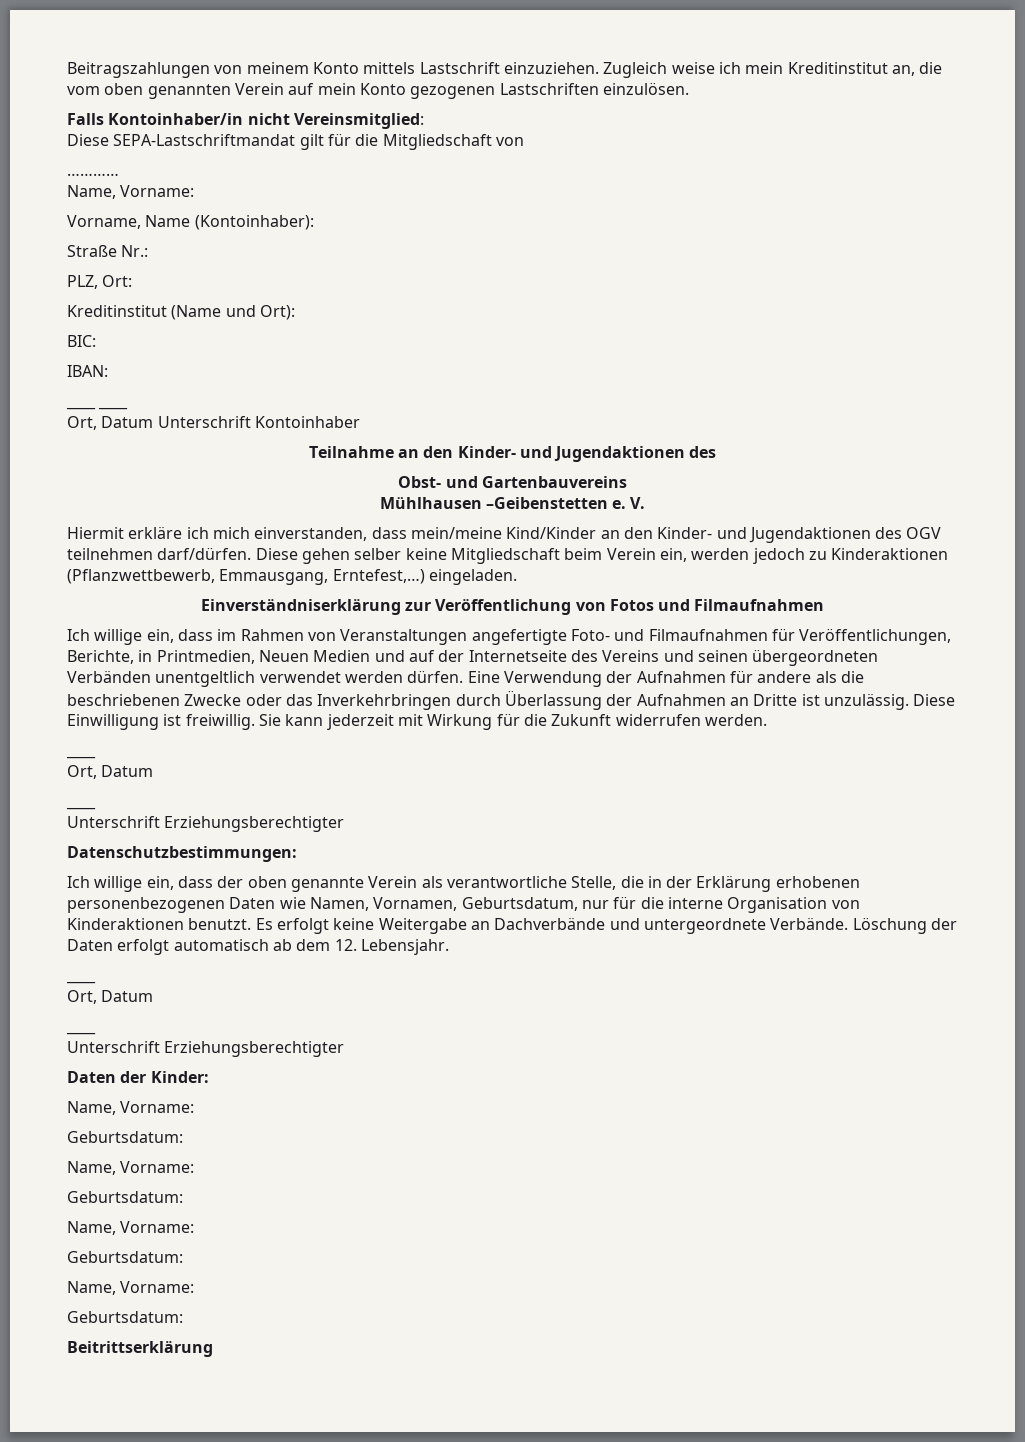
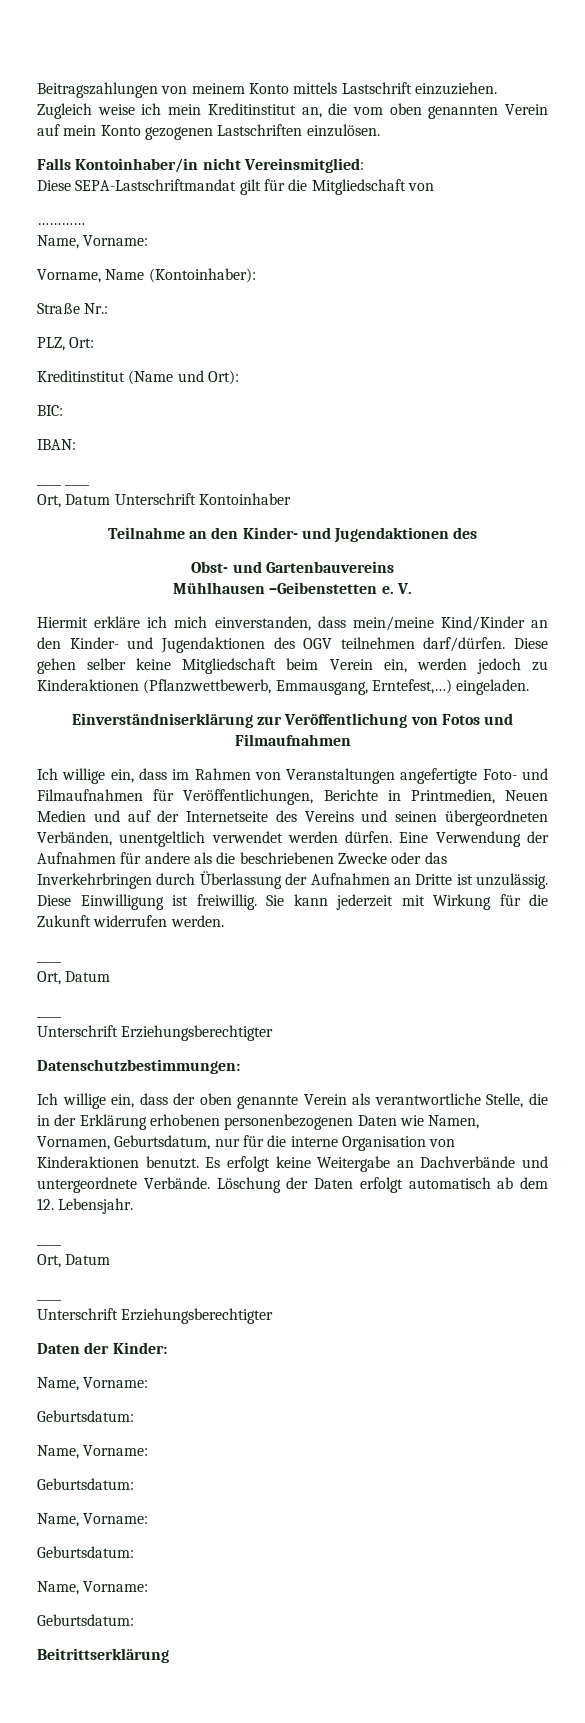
[67,650,134,664] Berichte, -> [323,789,378,801] Berichte
[67,670,151,683] Verbänden -> [37,831,112,846] Verbänden,

